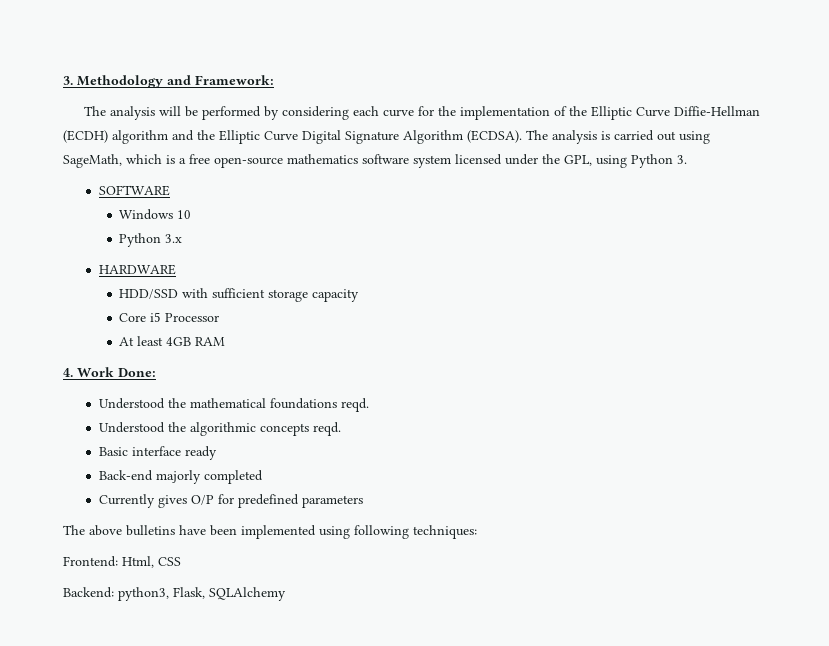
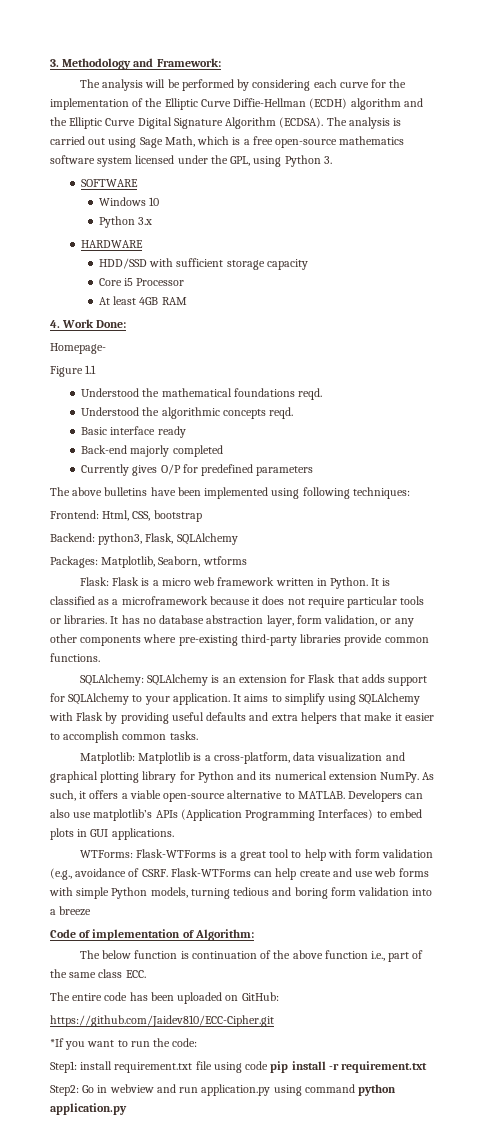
[63,154,122,168] SageMath, -> [139,136,195,148] Sage Math,
(156, 372) none -> [50,343,106,354] [50,365,97,377] // Homepage- // Figure 1.1
[158,557,181,566] CSS -> [132,510,202,522] CSS, bootstrap
(286, 594) none -> [50,556,247,568] [79,577,391,589] [50,596,425,608] [50,615,414,627] [50,634,429,646] [50,653,100,662] [79,674,428,686] [50,693,421,705] [49,712,434,724] [50,731,198,743] [79,752,405,764] [50,771,435,783] [50,790,424,802] [50,809,422,821] [50,828,174,840] [79,849,434,861] [50,868,429,880] [49,887,433,899] [50,906,92,916] [50,929,254,941] [79,950,424,962] [50,969,146,978] [50,992,279,1004] [50,1015,274,1027] [50,1038,198,1050] [50,1061,428,1073] [50,1084,397,1096] [50,1103,127,1115] // Packages: Matplotlib, Seaborn, wtforms // Flask: Flask is a micro web framework written in Python. It is classified as a microframework because it does not require particular tools or libraries. It has no database abstraction layer, form validation, or any other components where pre-existing third-party libraries provide common functions. // SQLAlchemy: SQLAlchemy is an extension for Flask that adds support for SQLAlchemy to your application. It aims to simplify using SQLAlchemy with Flask by providing useful defaults and extra helpers that make it easier to accomplish common tasks. // Matplotlib: Matplotlib is a cross-platform, data visualization and graphical plotting library for Python and its numerical extension NumPy. As such, it offers a viable open-source alternative to MATLAB. Developers can also use matplotlib’s APIs (Application Programming Interfaces) to embed plots in GUI applications. // WTForms: Flask-WTForms is a great tool to help with form validation (e.g., avoidance of CSRF. Flask-WTForms can help create and use web forms with simple Python models, turning tedious and boring form validation into a breeze // Code of implementation of Algorithm: // The below function is continuation of the above function i.e., part of the same class ECC. // The entire code has been uploaded on GitHub: // https://github.com/Jaidev810/ECC-Cipher.git // *If you want to run the code: // Step1: install requirement.txt file using code pip install -r requirement.txt // Step2: Go in webview and run application.py using command python application.py

